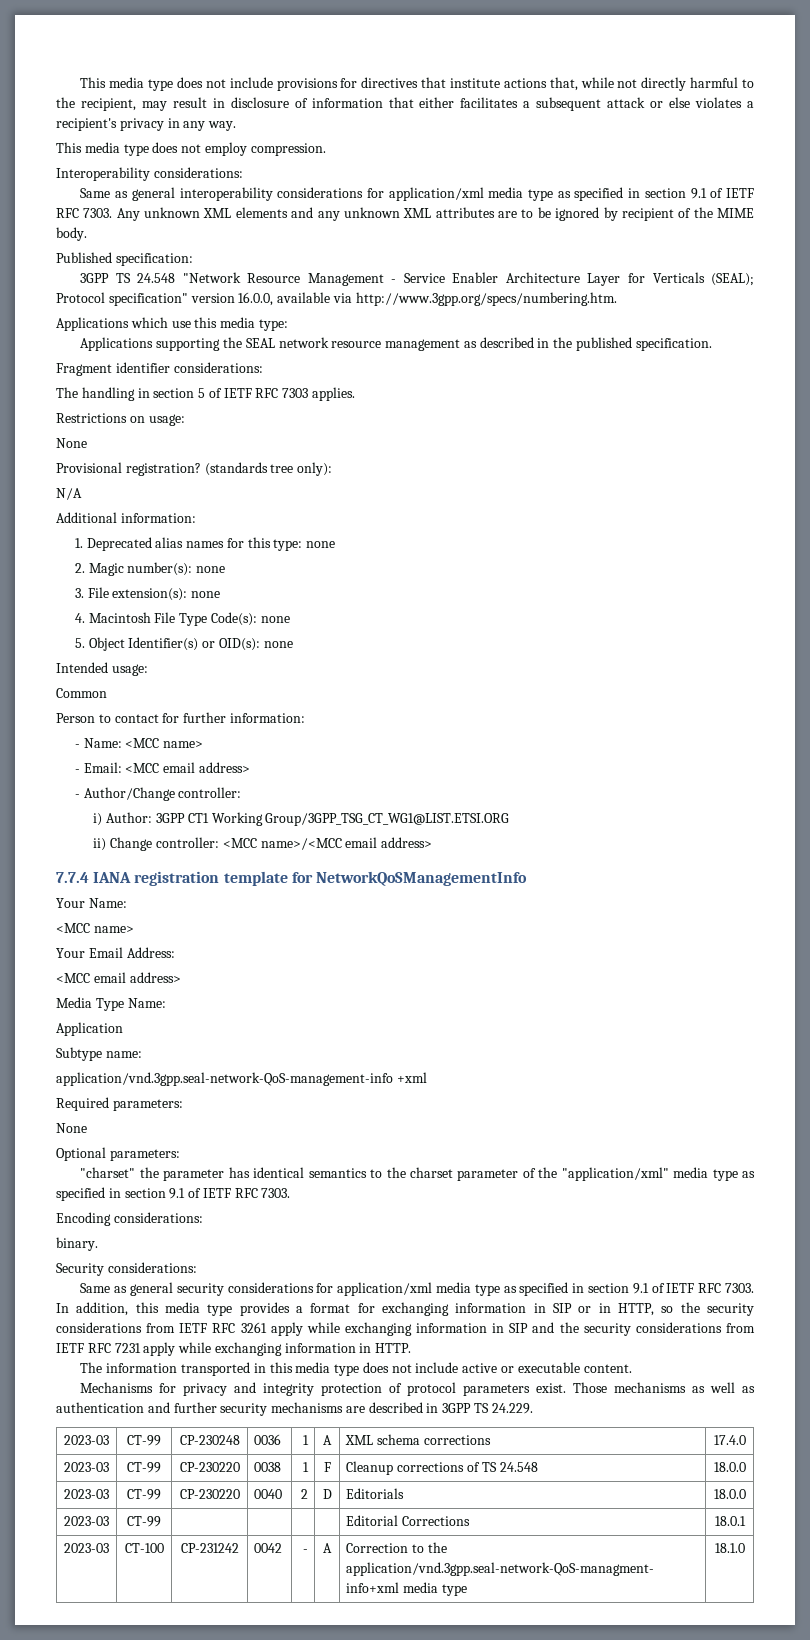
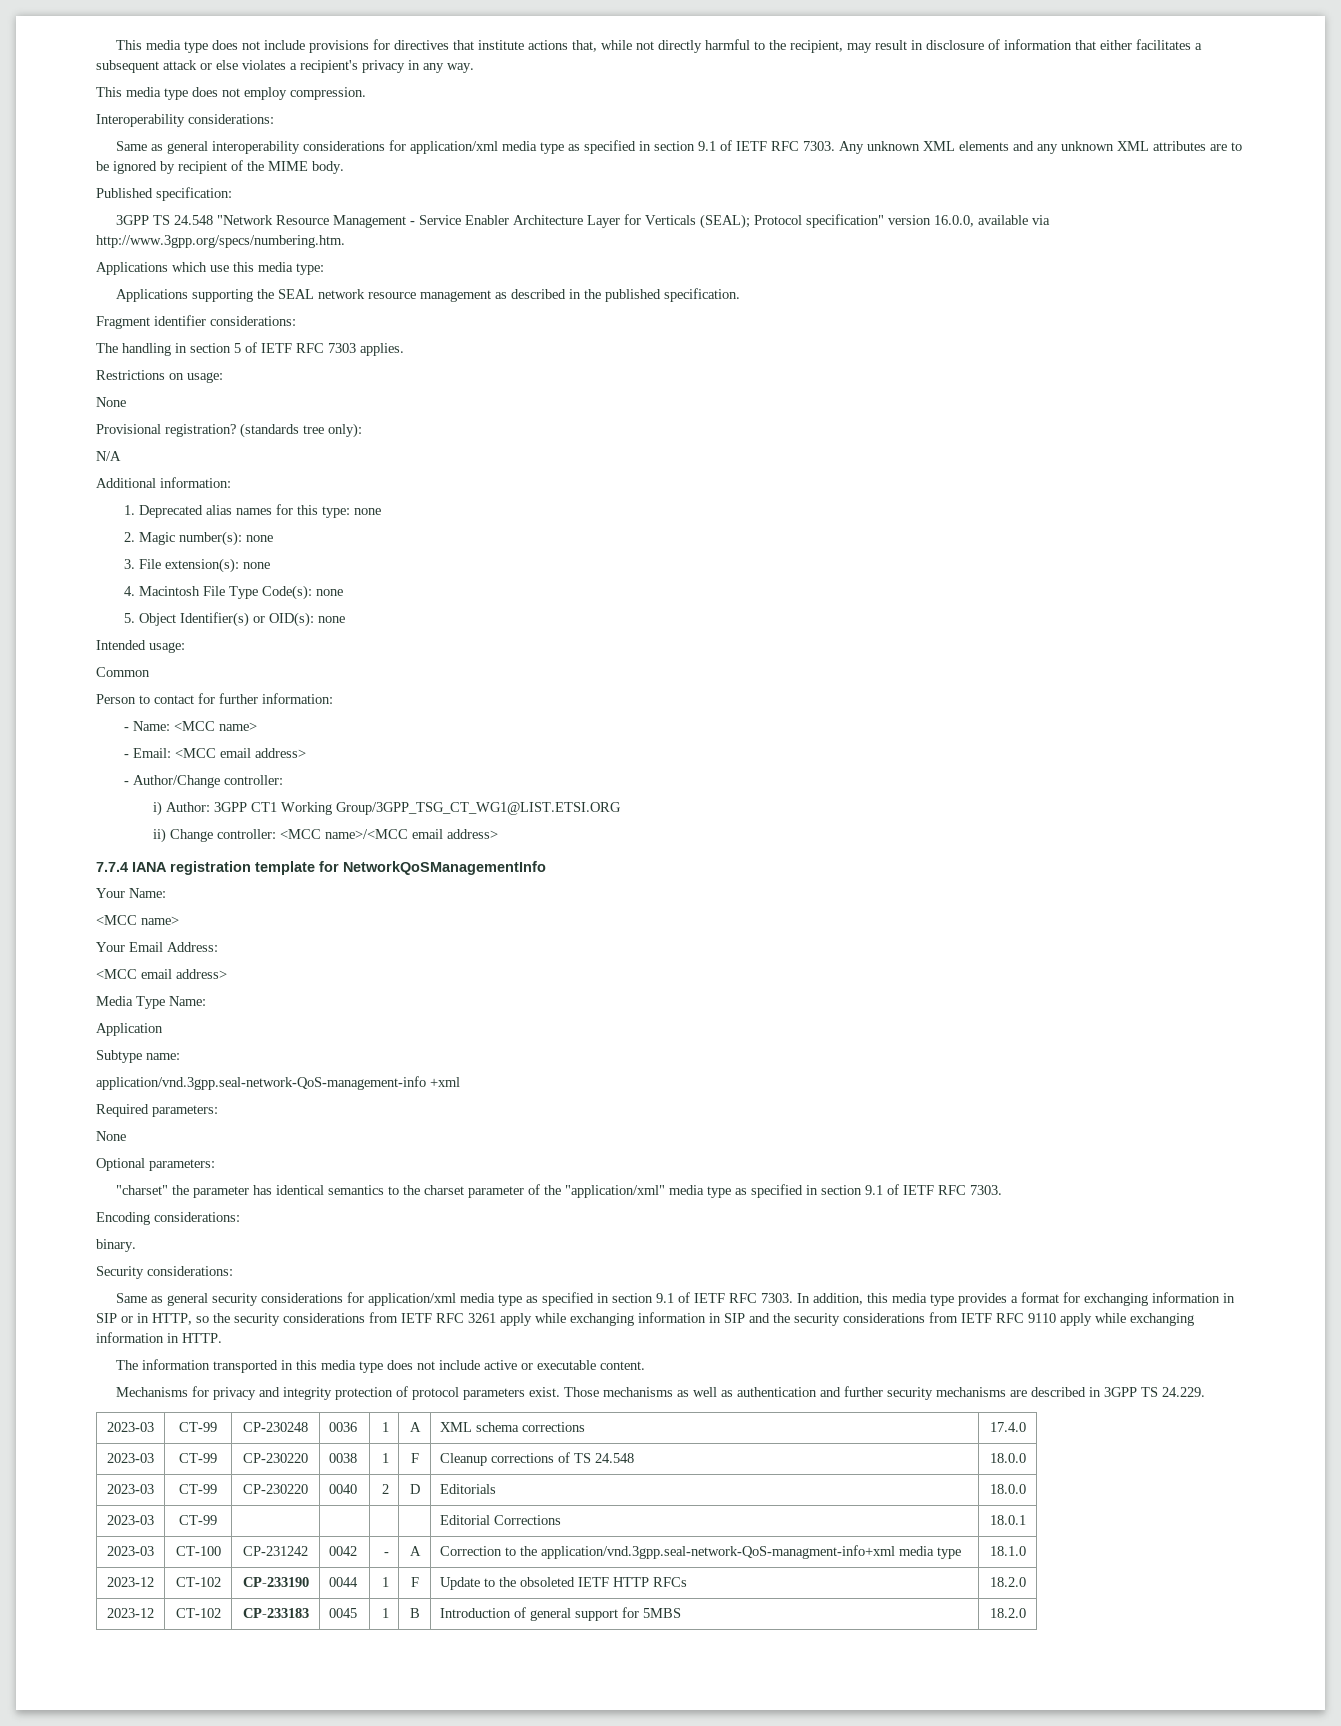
[114,1343,141,1353] 7231 -> [1028,1313,1056,1323] 9110
(745, 1548) none -> [107,1577,154,1587] [175,1577,221,1587] [242,1577,309,1587] [329,1577,359,1587] [381,1577,389,1587] [410,1577,419,1587] [440,1577,688,1590] [989,1577,1026,1587] [107,1608,154,1618] [175,1608,221,1618] [242,1608,309,1618] [329,1608,358,1618] [381,1608,389,1618] [409,1608,420,1618] [440,1607,682,1621] [989,1608,1026,1618] // 2023-12 | CT-102 | CP-233190 | 0044 | 1 | F | Update to the obsoleted IETF HTTP RFCs | 18.2.0 // 2023-12 | CT-102 | CP-233183 | 0045 | 1 | B | Introduction of general support for 5MBS | 18.2.0

